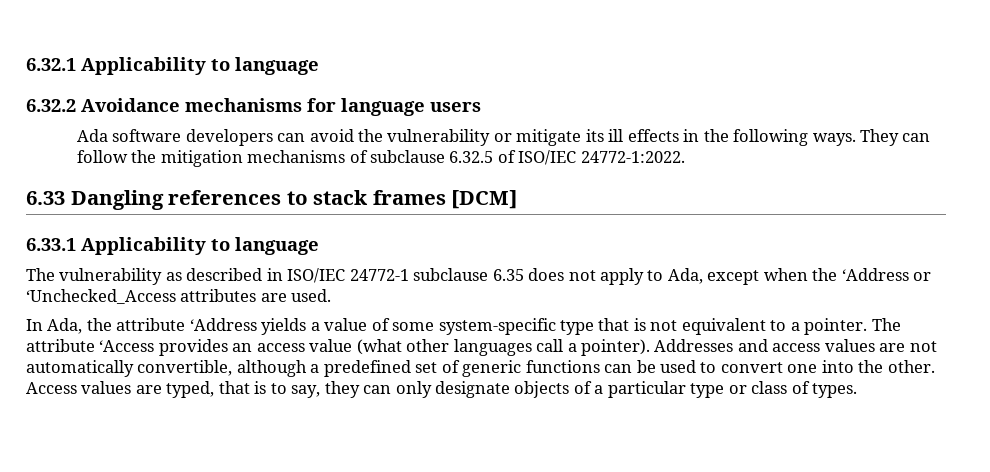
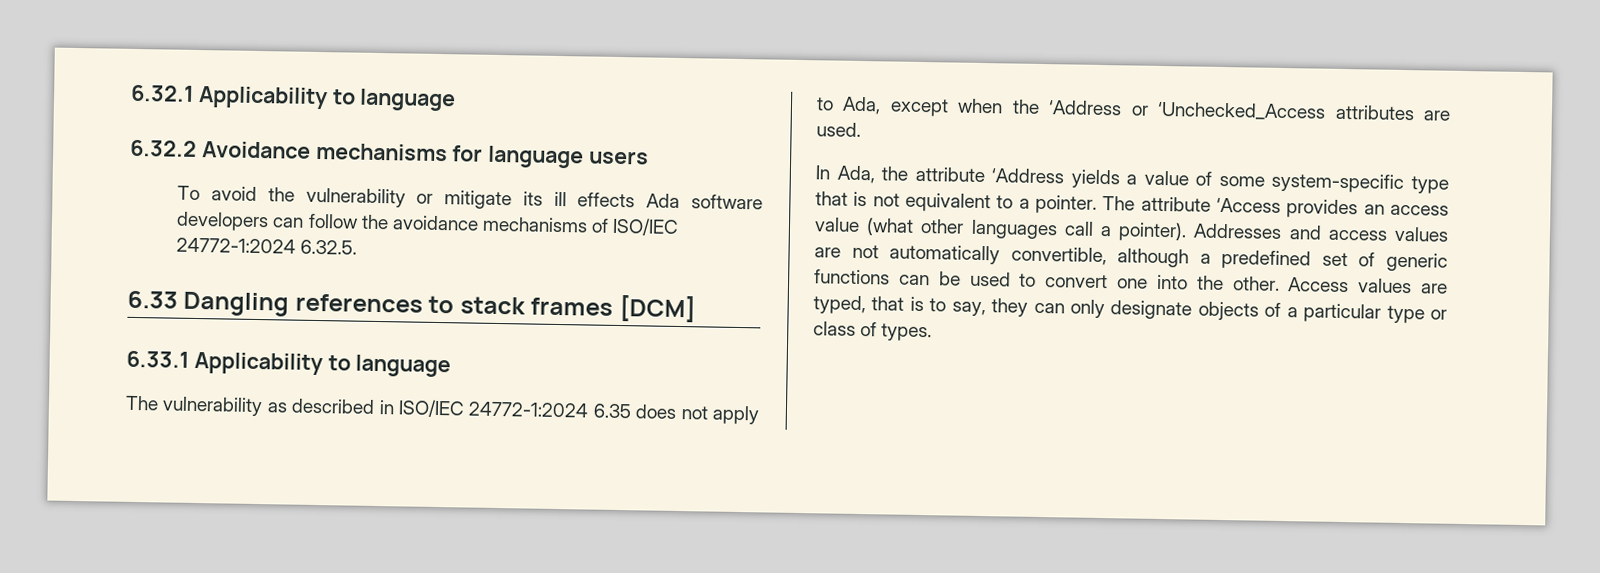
[76,129,306,146] Ada software developers can -> [177,185,201,201] To
[683,129,899,146] in the following ways. They -> [646,193,764,210] [176,211,270,232] Ada software developers
[160,150,243,167] mitigation -> [391,215,479,231] avoidance
[369,150,685,165] subclause 6.32.5 of ISO/IEC 24772-1:2022. -> [612,217,680,236] [176,237,358,255] ISO/IEC 24772-1:2024 6.32.5.
[349,268,489,281] 24772-1 subclause -> [468,401,590,418] 24772-1:2024

